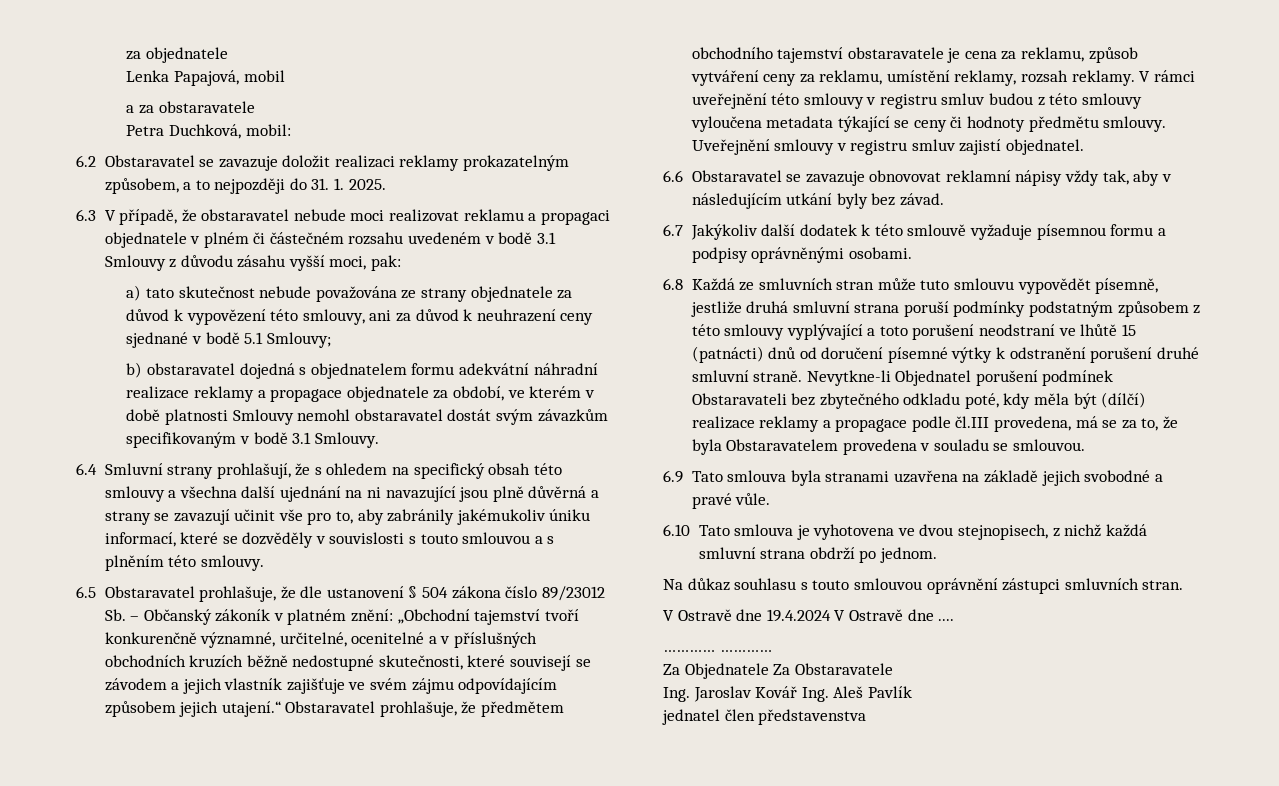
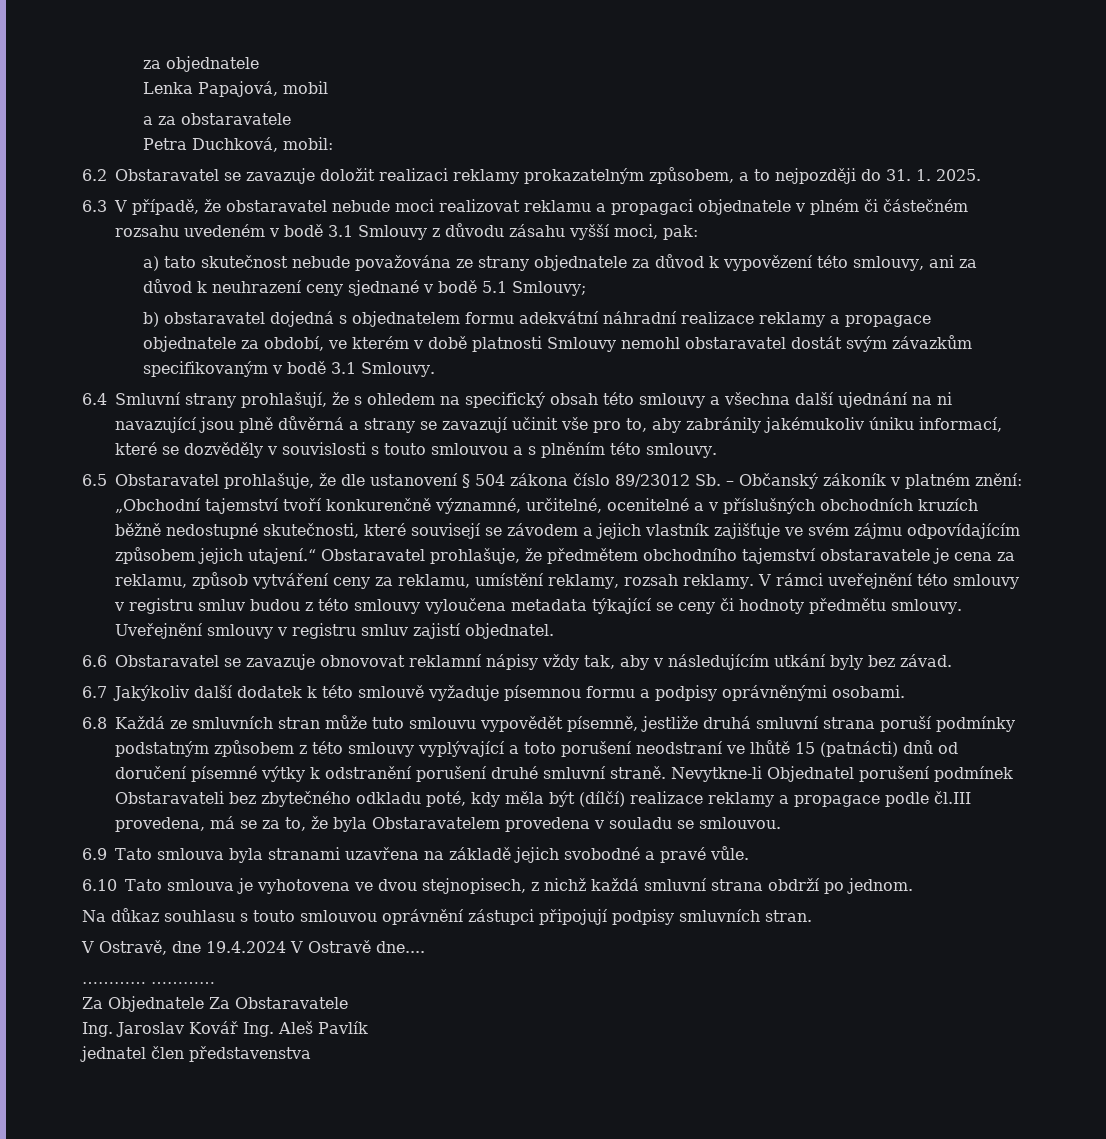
(1061, 586) none -> [539,909,674,925] připojují podpisy
[677,609,732,621] Ostravě -> [99,940,167,955] Ostravě,
[907,609,955,621] dne .... -> [376,941,425,953] dne....

